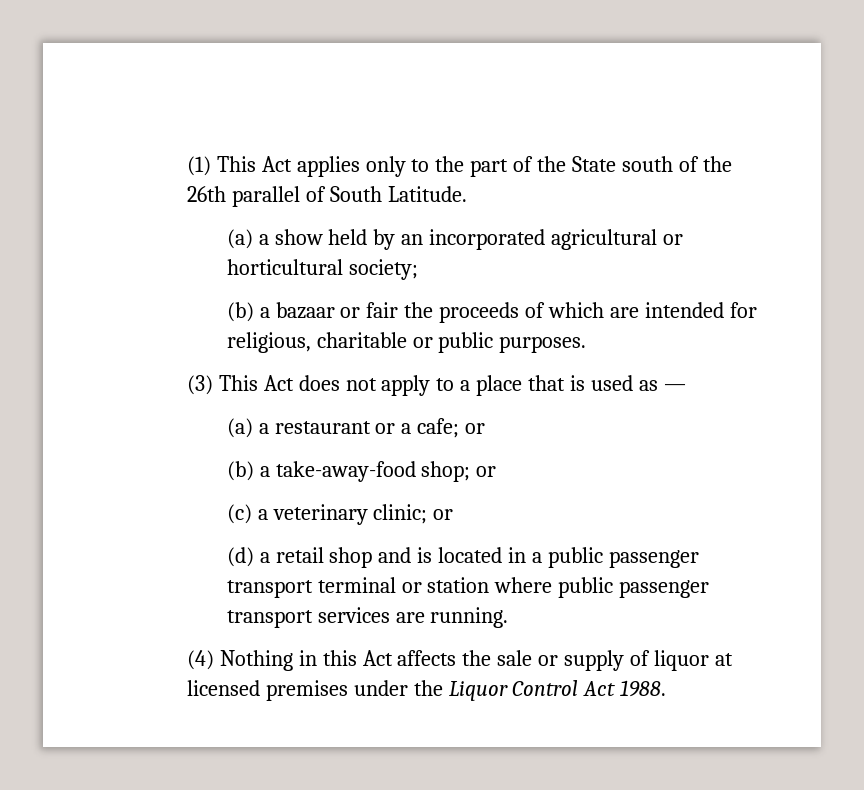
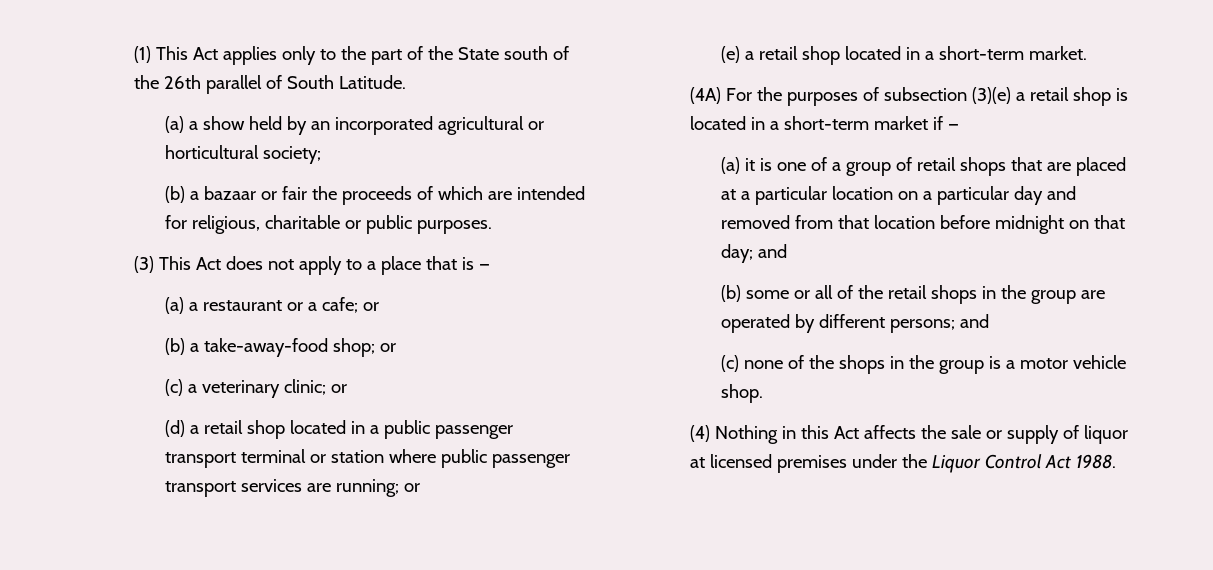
[591,375,659,391] used as -> (474, 263) none
[378,547,433,563] and is -> (286, 429) none
[430,607,509,628] running. -> [336,479,421,497] [721,46,1088,65] [689,87,1128,106] [689,116,959,130] [721,157,1127,176] [721,186,1077,205] [721,215,1126,234] [721,244,788,263] [721,285,1106,304] [721,314,990,333] [721,355,1127,374] [721,384,764,403] running; or // (e) a retail shop located in a short-term market. // (4A) For the purposes of subsection (3)(e) a retail shop is located in a short-term market if — // (a) it is one of a group of retail shops that are placed at a particular location on a particular day and removed from that location before midnight on that day; and // (b) some or all of the retail shops in the group are operated by different persons; and // (c) none of the shops in the group is a motor vehicle shop.

